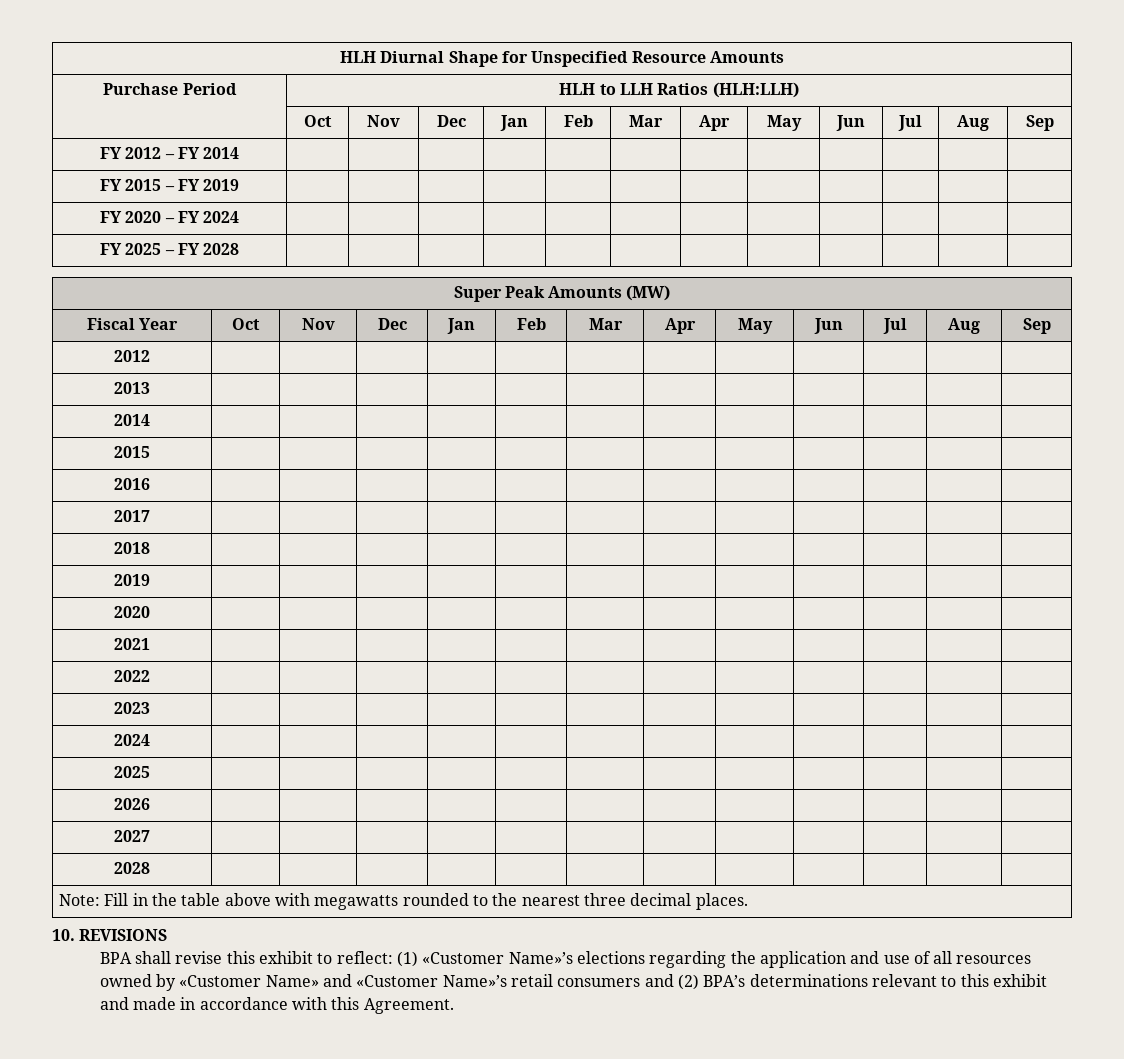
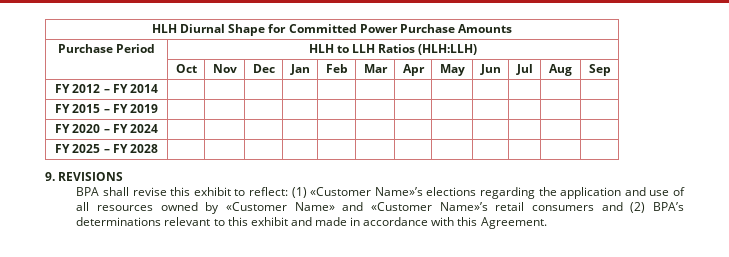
[531,51,706,67] Unspecified Resource -> [288,24,455,33] Committed Power Purchase
[453,285,671,302] [86,318,179,330] [232,318,260,330] [301,318,335,330] [377,318,407,330] [447,318,475,334] [516,318,546,330] [588,318,623,330] [664,318,696,334] [737,318,773,334] [813,318,843,334] [882,318,907,334] [948,318,980,334] [1022,318,1051,334] [114,350,150,362] [114,382,150,394] [114,414,150,426] [114,446,150,458] [114,478,150,490] [114,510,150,522] [114,542,150,554] [114,574,150,586] [114,606,150,618] [114,638,150,650] [114,670,150,682] [114,702,150,714] [114,734,150,746] [114,766,150,778] [114,798,150,810] [114,830,150,842] [114,862,150,874] [59,893,748,910] [52,929,75,941] // Super Peak Amounts (MW) // Fiscal Year | Oct | Nov | Dec | Jan | Feb | Mar | Apr | May | Jun | Jul | Aug | Sep // 2012 | | | | | | | | | | | | // 2013 | | | | | | | | | | | | // 2014 | | | | | | | | | | | | // 2015 | | | | | | | | | | | | // 2016 | | | | | | | | | | | | // 2017 | | | | | | | | | | | | // 2018 | | | | | | | | | | | | // 2019 | | | | | | | | | | | | // 2020 | | | | | | | | | | | | // 2021 | | | | | | | | | | | | // 2022 | | | | | | | | | | | | // 2023 | | | | | | | | | | | | // 2024 | | | | | | | | | | | | // 2025 | | | | | | | | | | | | // 2026 | | | | | | | | | | | | // 2027 | | | | | | | | | | | | // 2028 | | | | | | | | | | | | // Note: Fill in the table above with megawatts rounded to the nearest three decimal places. // 10. -> [45,172,55,181] // 9.

